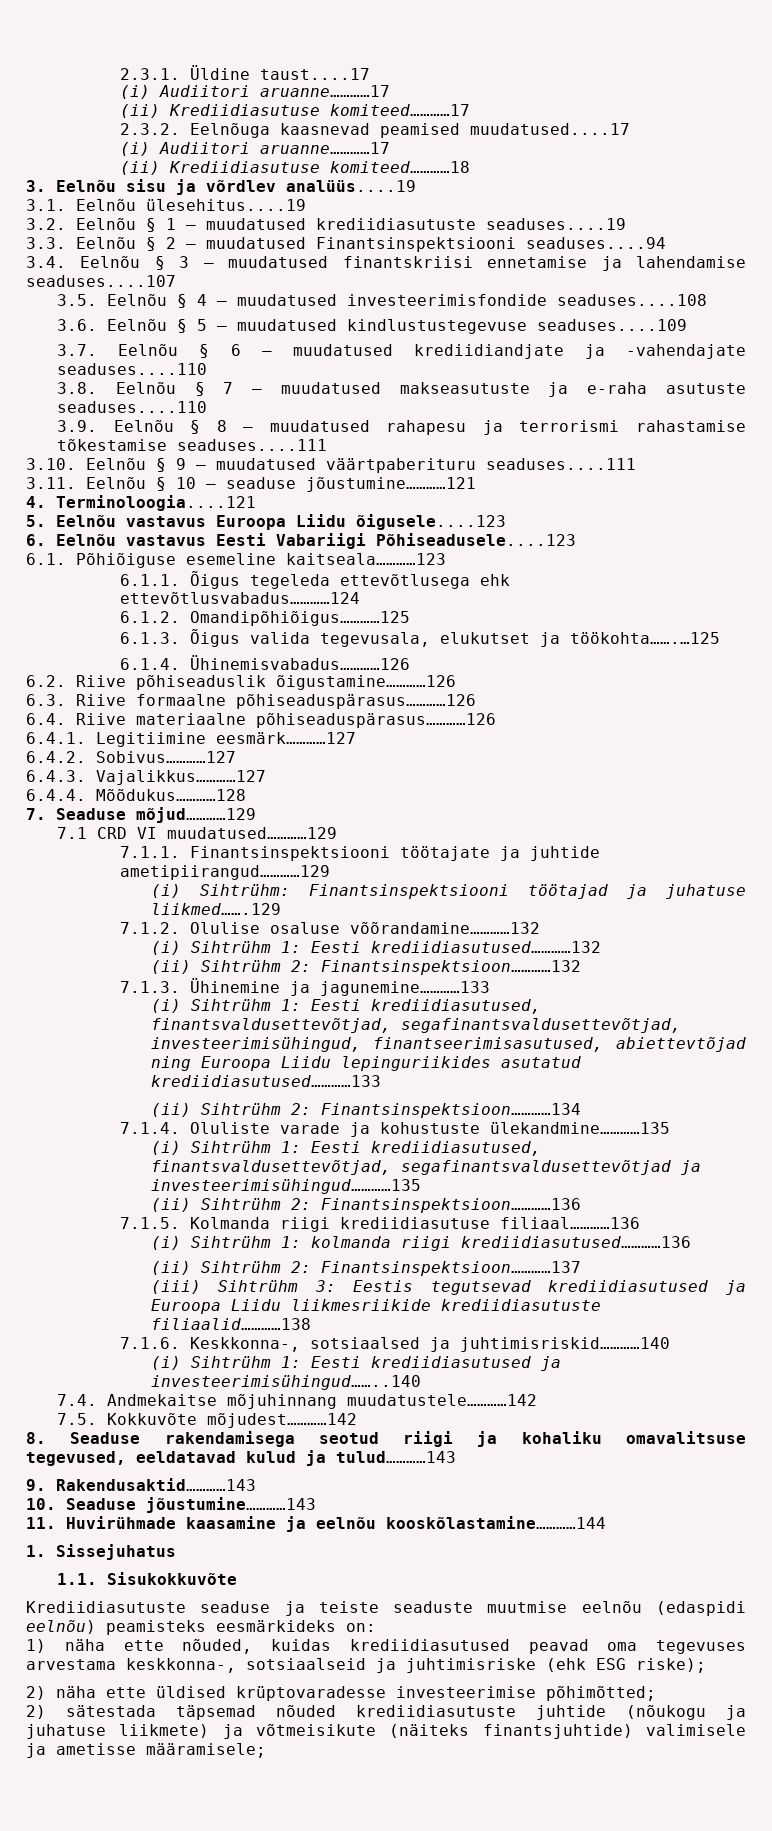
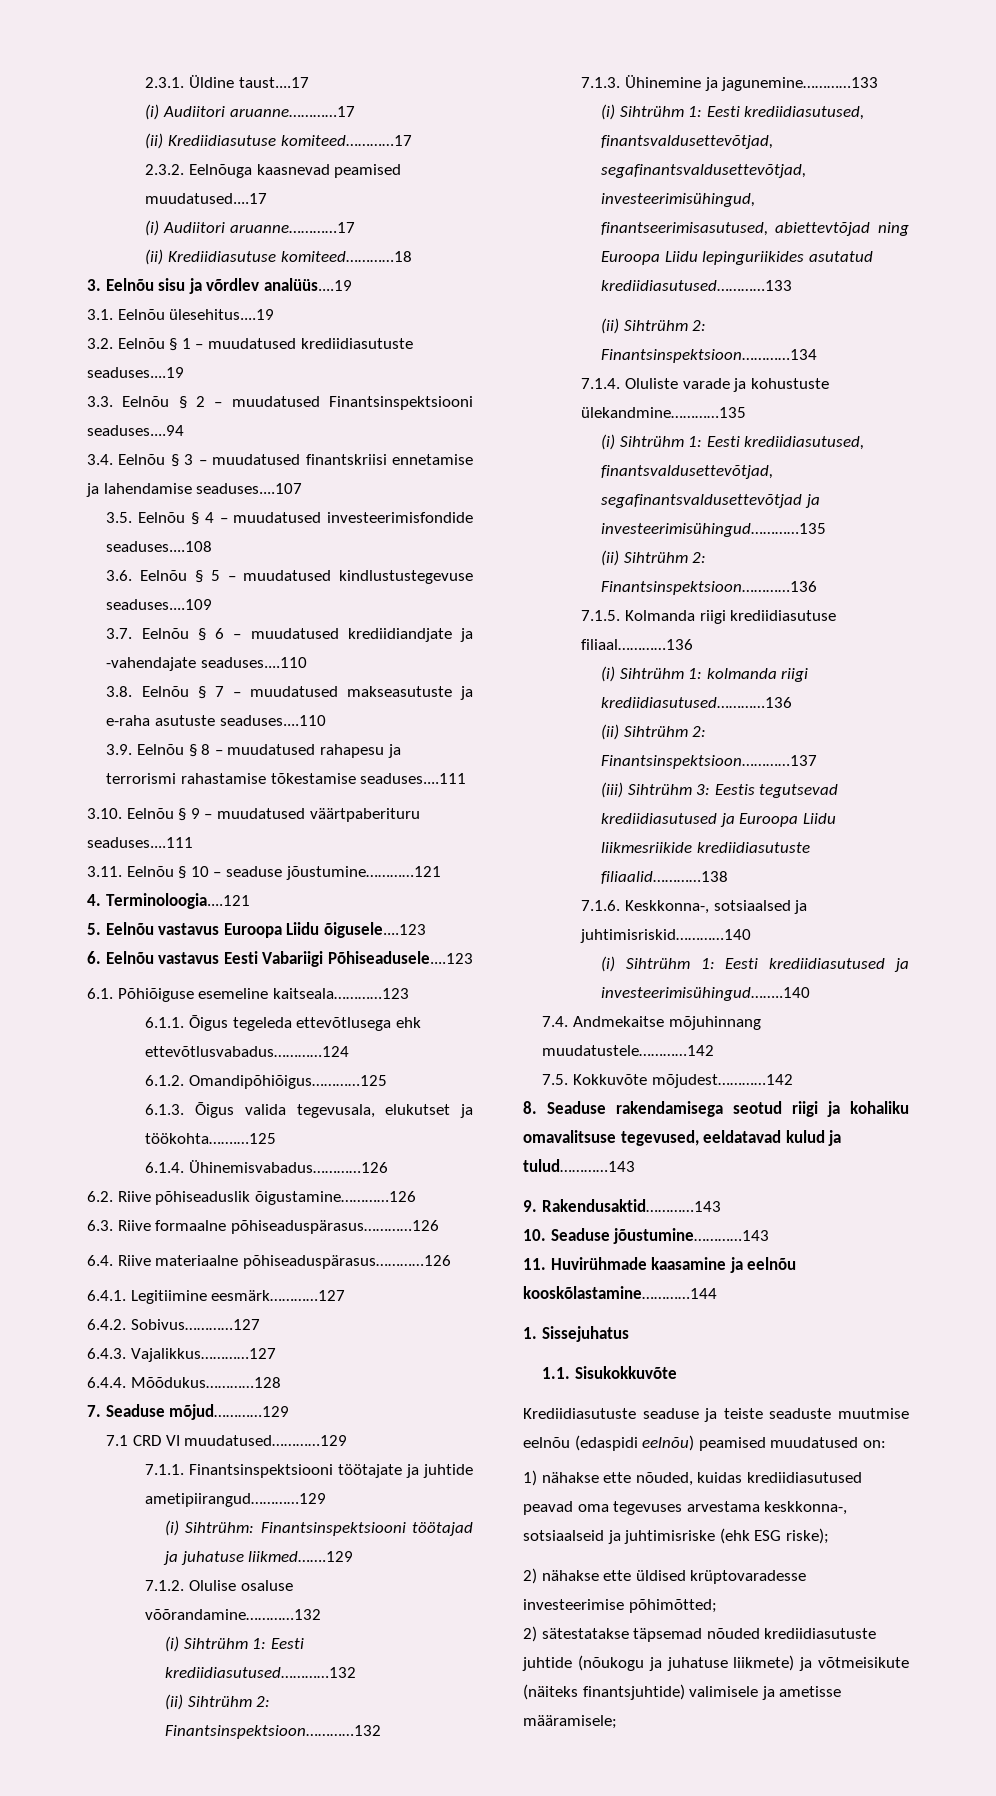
[106,1620,336,1635] peamisteks eesmärkideks -> [698,1437,859,1451] peamised muudatused
[64,1639,105,1651] näha -> [541,1472,599,1483] nähakse
[56,1686,96,1698] näha -> [541,1570,599,1581] nähakse
[66,1705,156,1717] sätestada -> [541,1628,629,1639] sätestatakse

